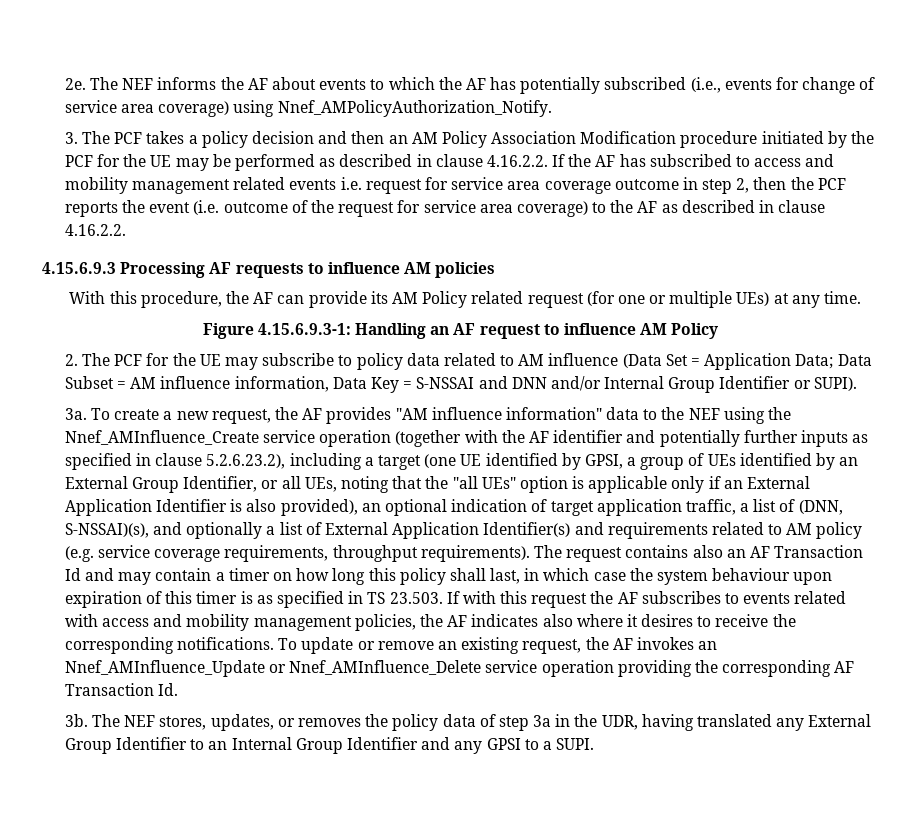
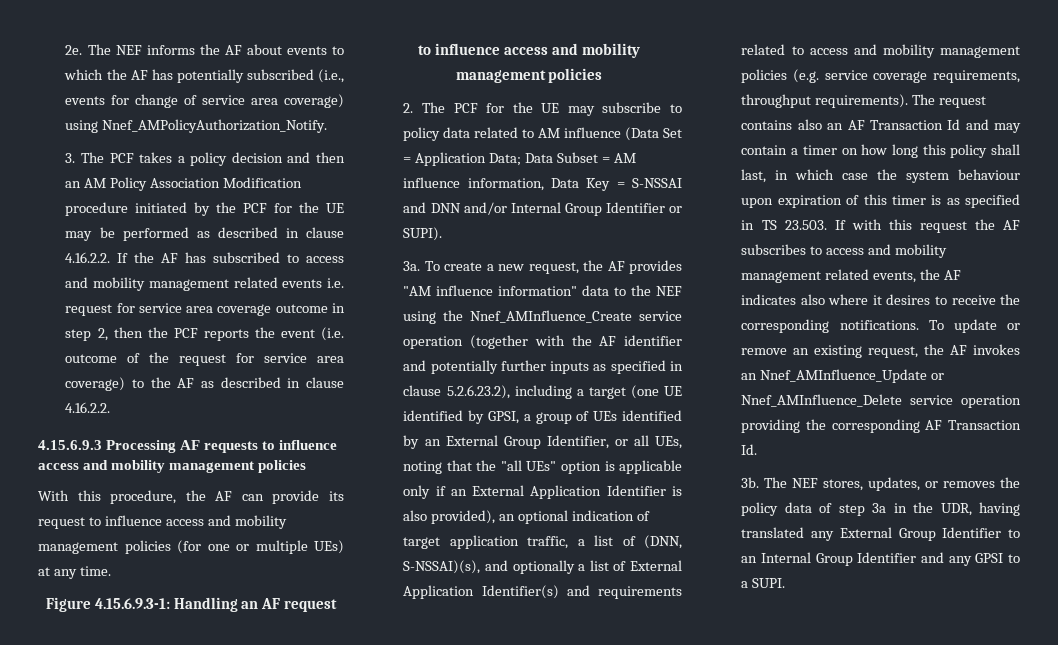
[404,262,432,274] AM -> [38,460,255,473] access and mobility management
[391,291,584,308] AM Policy related request -> [38,515,287,529] [38,540,171,554] request to influence access and mobility management policies
[640,323,719,339] AM Policy -> [504,43,640,58] [455,68,603,83] access and mobility management policies
[786,522,863,539] AM policy -> [809,44,1020,58] [741,69,788,83] access and mobility management policies
[743,591,847,604] [64,614,416,631] events related with access and mobility management policies, -> [826,244,948,258] [741,269,917,283] access and mobility management related events,

